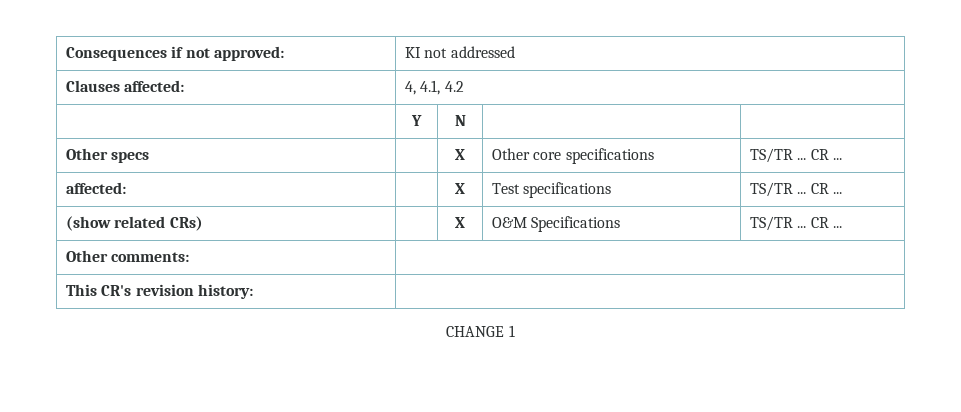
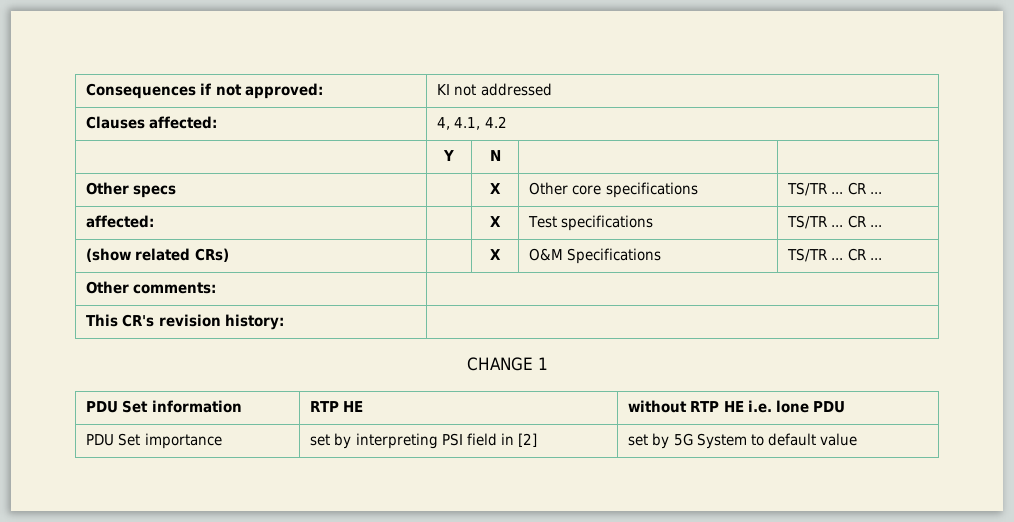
(515, 331) none -> [86,400,242,413] [310,401,364,412] [628,400,845,413] [86,433,222,449] [310,433,537,449] [628,433,857,449] // PDU Set information | RTP HE | without RTP HE i.e. lone PDU // PDU Set importance | set by interpreting PSI field in [2] | set by 5G System to default value

